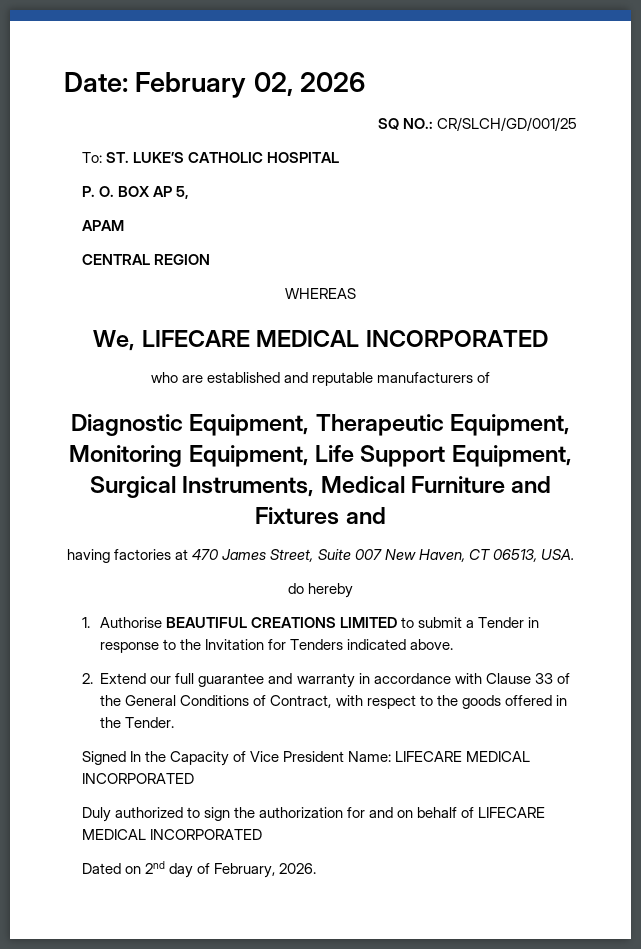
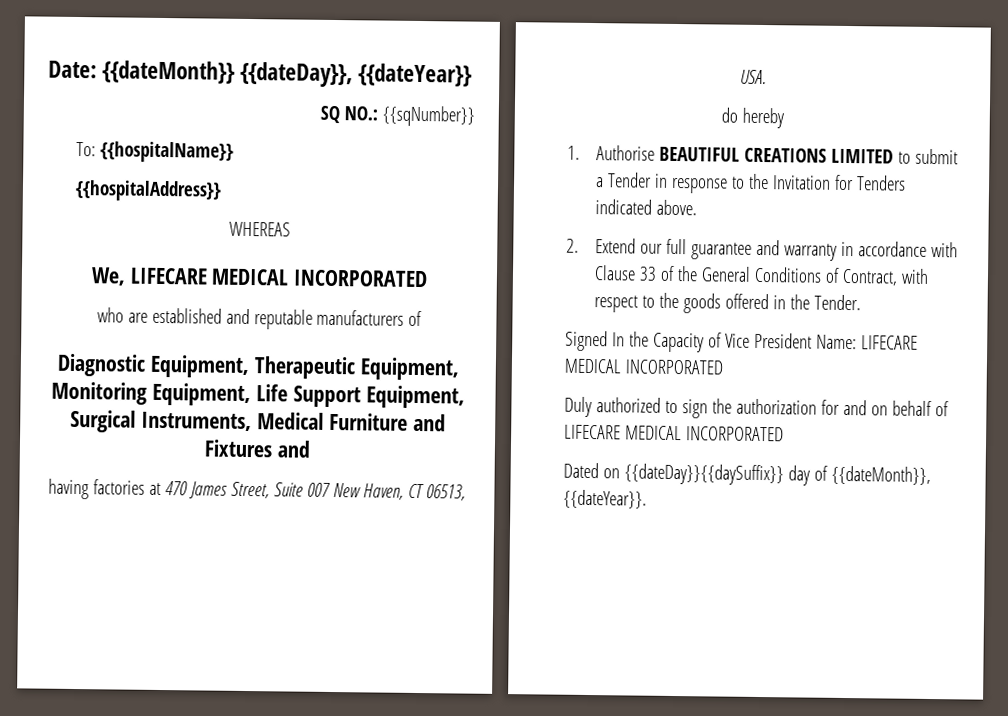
[135,72,365,98] February 02, 2026 -> [102,60,473,88] {{dateMonth}} {{dateDay}}, {{dateYear}}
[437,117,577,131] CR/SLCH/GD/001/25 -> [382,105,475,127] {{sqNumber}}
[105,152,339,163] [81,186,189,199] [81,220,124,231] [81,254,210,265] ST. LUKE’S CATHOLIC HOSPITAL // P. O. BOX AP 5, // APAM // CENTRAL REGION -> [100,141,235,163] [75,179,223,202] {{hospitalName}} // {{hospitalAddress}}
[144,861,165,874] 2nd -> [624,463,785,486] {{dateDay}}{{daySuffix}}
[214,863,317,878] February, 2026. -> [831,465,932,486] [563,489,648,509] {{dateMonth}}, {{dateYear}}.

